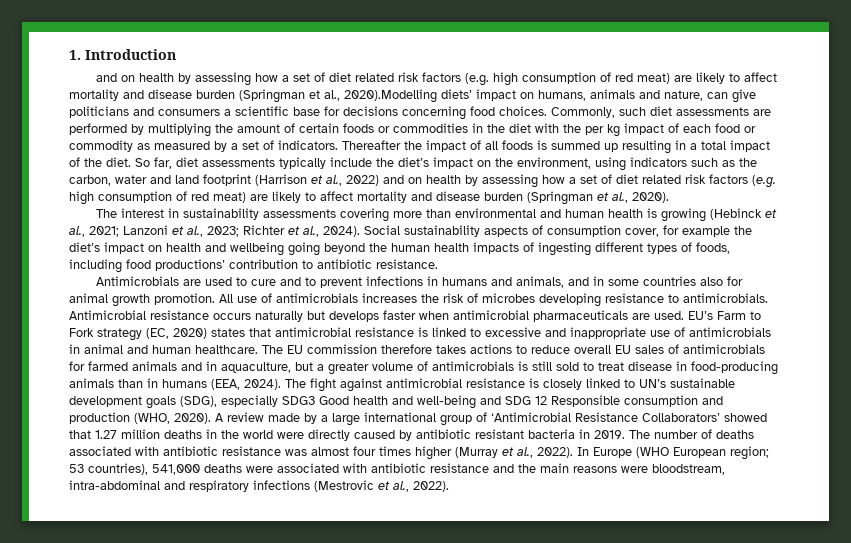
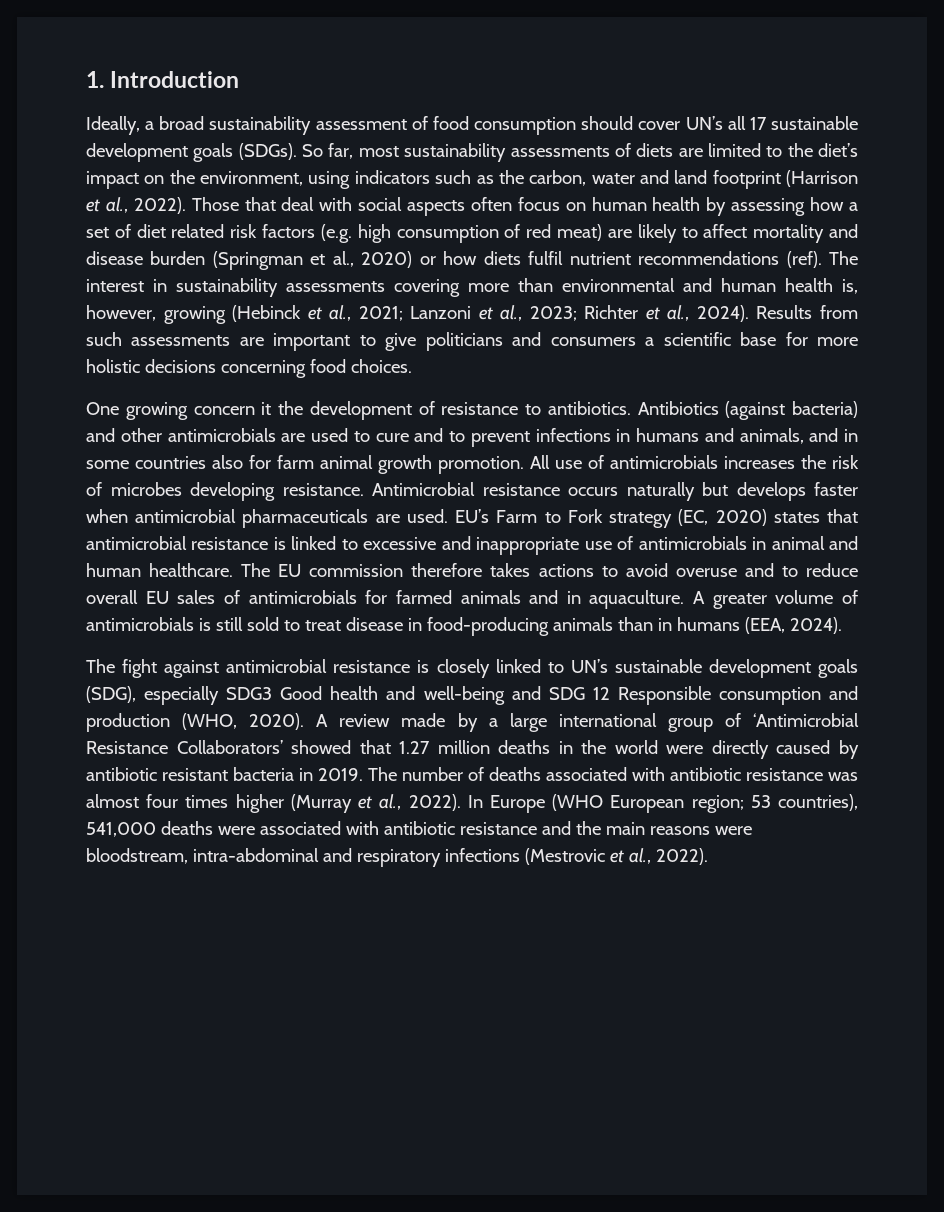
[95,73,135,82] and on -> [86,116,859,135] [86,143,859,162] [86,170,858,189] [86,197,647,216] Ideally, a broad sustainability assessment of food consumption should cover UN’s all 17 sustainable development goals (SDGs). So far, most sustainability assessments of diets are limited to the diet’s impact on the environment, using indicators such as the carbon, water and land footprint (Harrison et al., 2022). Those that deal with social aspects often focus on human
[344,89,756,103] [69,106,771,120] [69,123,756,137] [69,140,770,154] [69,157,757,171] [69,174,776,188] [69,191,669,205] 2020).Modelling diets’ impact on humans, animals and nature, can give politicians and consumers a scientific base for decisions concerning food choices. Commonly, such diet assessments are performed by multiplying the amount of certain foods or commodities in the diet with the per kg impact of each food or commodity as measured by a set of indicators. Thereafter the impact of all foods is summed up resulting in a total impact of the diet. So far, diet assessments typically include the diet’s impact on the environment, using indicators such as the carbon, water and land footprint (Harrison et al., 2022) and on health by assessing how a set of diet related risk factors (e.g. high consumption of red meat) are likely to affect mortality and disease burden (Springman et al., 2020). // -> [361,251,822,268] 2020) or how diets fulfil nutrient recommendations (ref).
[646,208,657,218] is -> [842,279,858,294] [86,305,156,321] is, however,
[364,225,752,237] [69,242,730,256] [69,259,438,273] [95,276,179,286] Social sustainability aspects of consumption cover, for example the diet’s impact on health and wellbeing going beyond the human health impacts of ingesting different types of foods, including food productions’ contribution to antibiotic resistance. // Antimicrobials -> [756,305,858,319] [86,332,858,351] [86,359,412,378] [86,401,858,420] [86,428,276,442] Results from such assessments are important to give politicians and consumers a scientific base for more holistic decisions concerning food choices. // One growing concern it the development of resistance to antibiotics. Antibiotics (against bacteria) and other antimicrobials
(743, 281) none -> [277,455,314,469] farm
[605,293,768,303] resistance to antimicrobials. -> [282,483,364,496] resistance.
(527, 349) none -> [625,563,798,577] avoid overuse and to
[221,362,324,373] aquaculture, but a -> [589,590,706,609] aquaculture. A
(281, 384) none -> (842, 625) //

